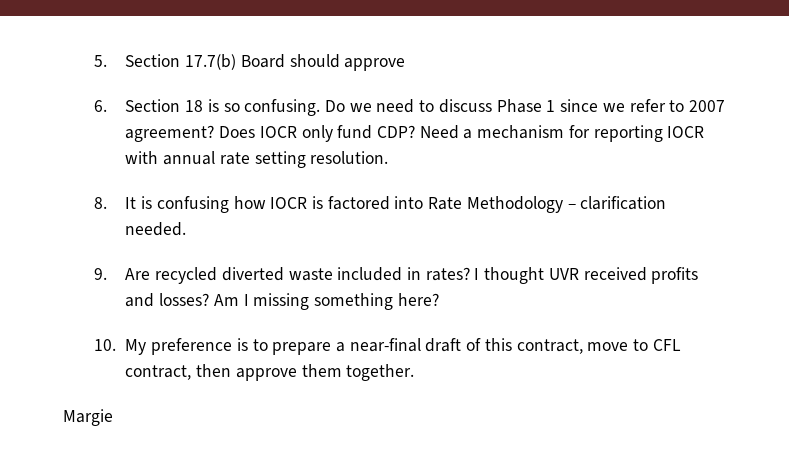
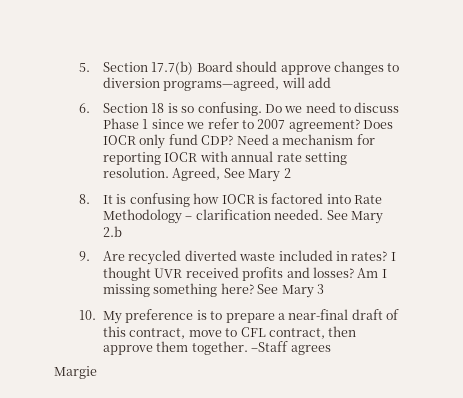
(406, 64) none -> [333,61,400,75] [103,77,332,91] changes to diversion programs—agreed, will add
(389, 157) none -> [172,167,291,182] Agreed, See Mary 2
(187, 229) none -> [326,210,383,224] [103,226,123,237] See Mary 2.b
(439, 299) none -> [257,284,324,298] See Mary 3
(415, 372) none -> [251,341,331,355] –Staff agrees

